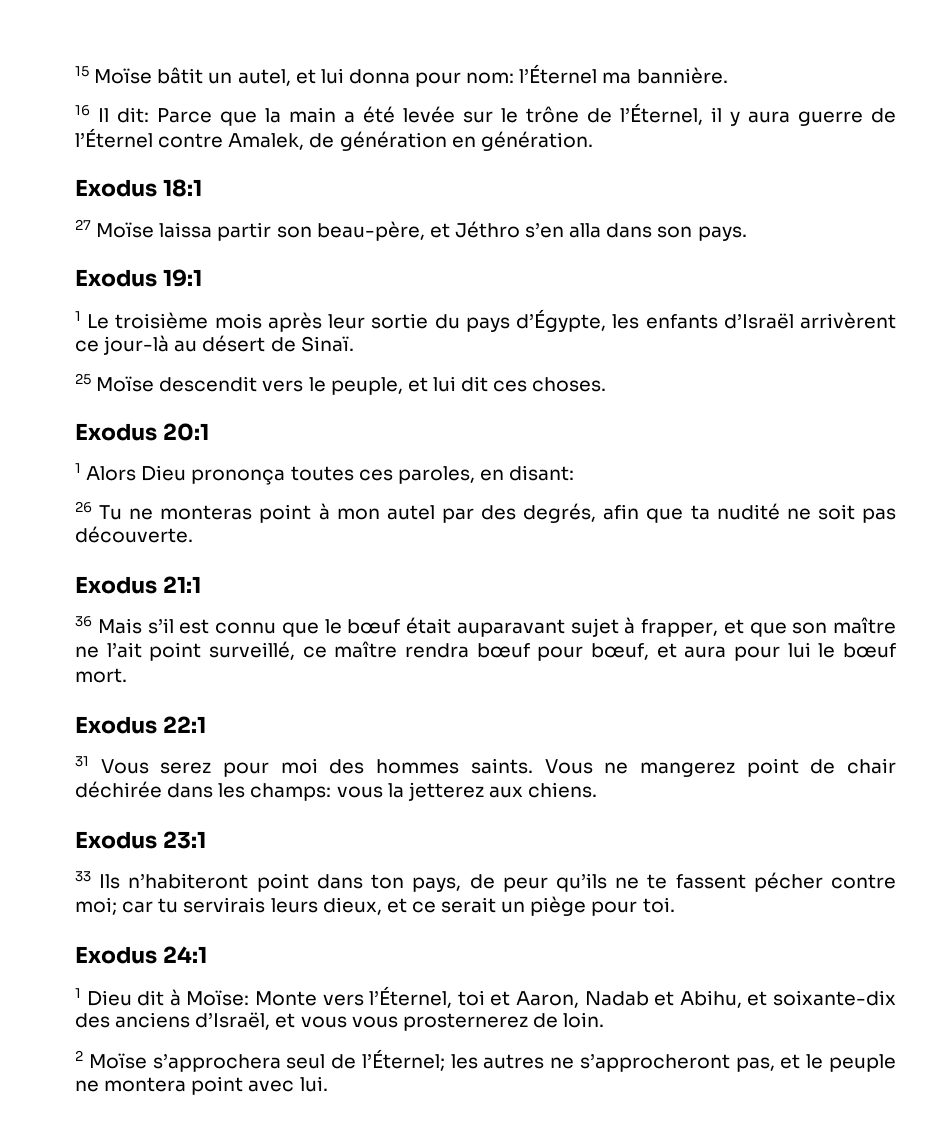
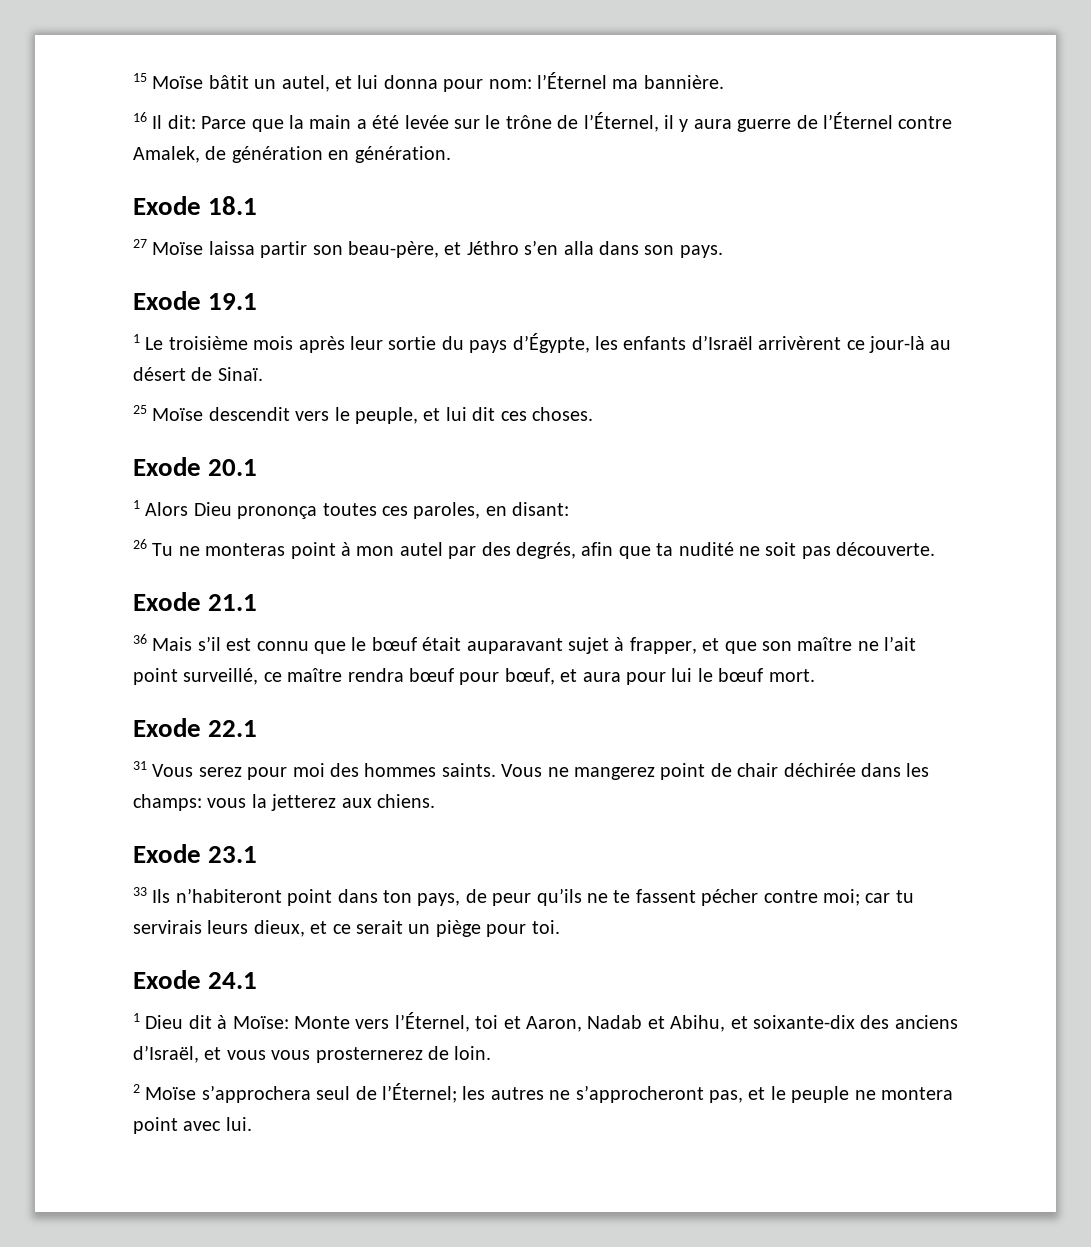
[75,179,202,197] Exodus 18:1 -> [133,196,258,215] Exode 18.1
[75,269,202,287] Exodus 19:1 -> [133,291,258,310] Exode 19.1
[75,423,209,441] Exodus 20:1 -> [133,457,258,476] Exode 20.1
[75,576,201,594] Exodus 21:1 -> [133,592,258,611] Exode 21.1
[75,716,206,734] Exodus 22:1 -> [133,718,258,737] Exode 22.1
[75,831,206,849] Exodus 23:1 -> [133,844,258,863] Exode 23.1
[75,946,207,964] Exodus 24:1 -> [133,970,258,989] Exode 24.1

